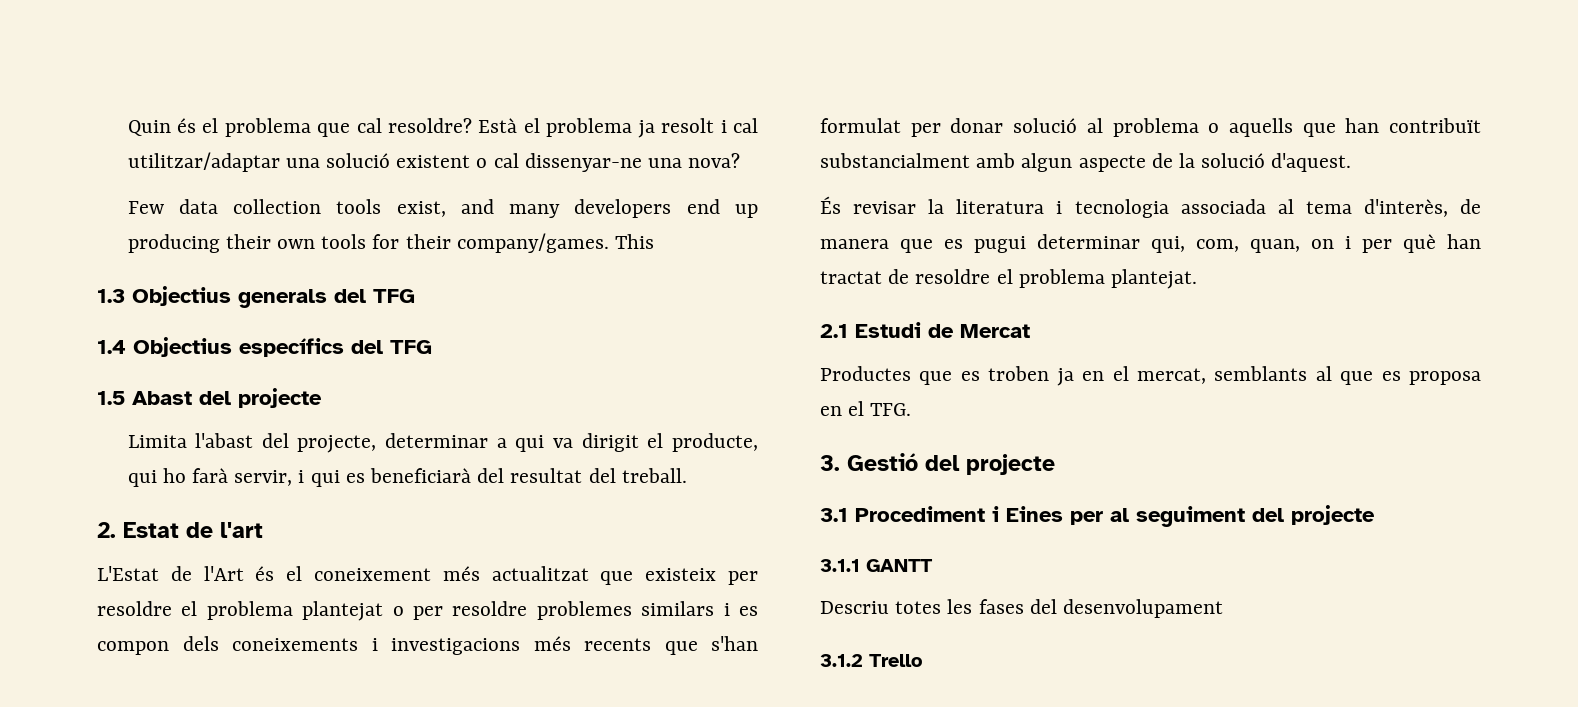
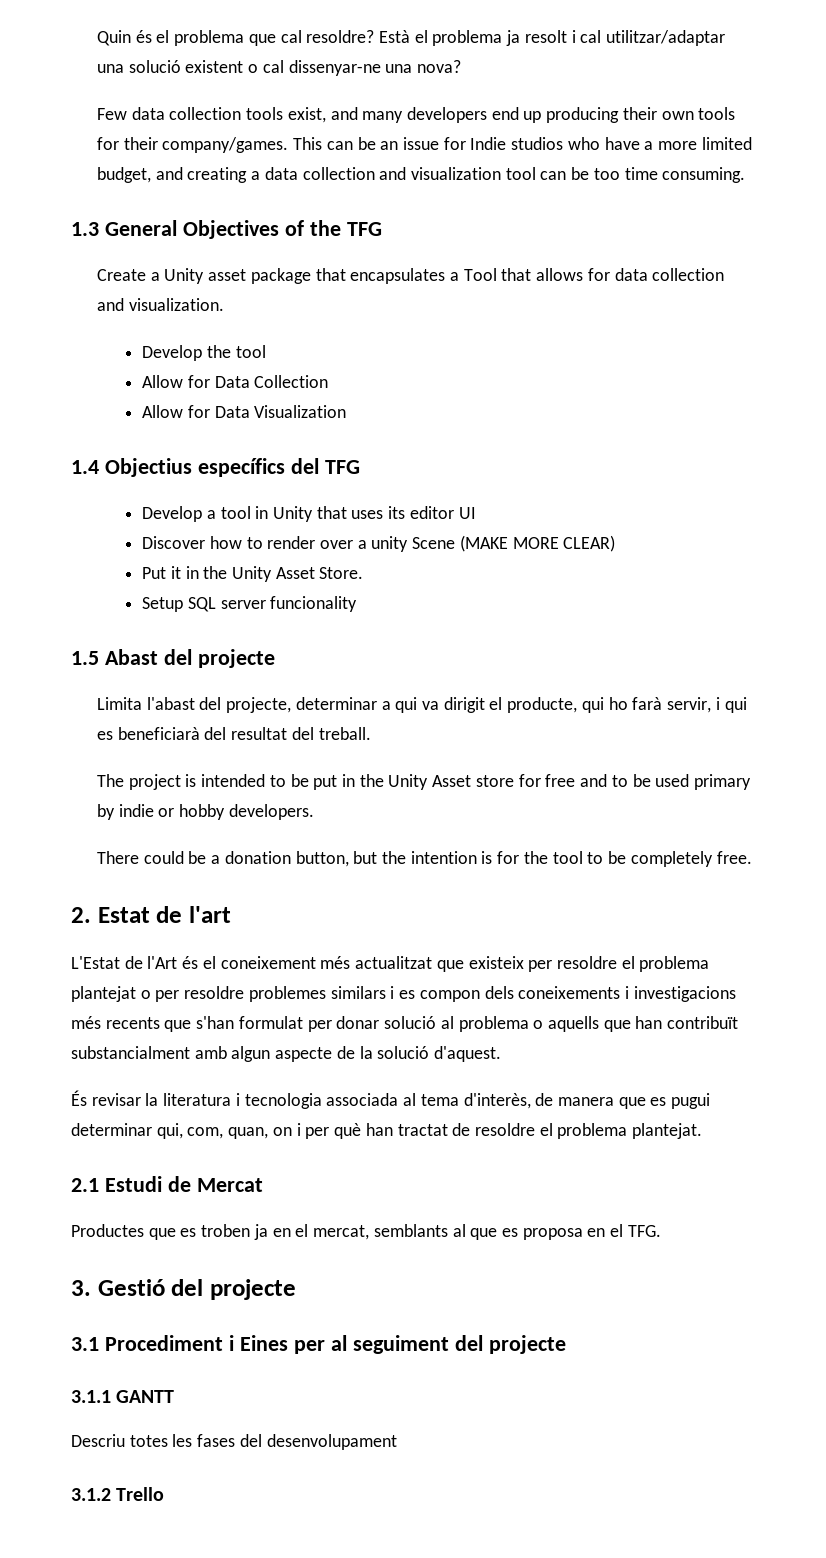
[97,286,415,308] // 1.3 Objectius generals del TFG -> [326,137,752,150] [96,167,746,183] [71,220,382,239] [96,268,725,284] [96,298,224,311] [142,345,266,361] [142,375,329,388] [142,405,347,418] can be an issue for Indie studios who have a more limited budget, and creating a data collection and visualization tool can be too time consuming. // 1.3 General Objectives of the TFG // Create a Unity asset package that encapsulates a Tool that allows for data collection and visualization. // Develop the tool // Allow for Data Collection // Allow for Data Visualization
(432, 347) none -> [142,506,476,522] [142,535,616,552] [142,566,364,582] [142,596,358,612] // Develop a tool in Unity that uses its editor UI // Discover how to render over a unity Scene (MAKE MORE CLEAR) // Put it in the Unity Asset Store. // Setup SQL server funcionality
(687, 475) none -> [96,774,751,790] [96,804,314,820] [96,851,752,867] // The project is intended to be put in the Unity Asset store for free and to be used primary by indie or hobby developers. // There could be a donation button, but the intention is for the tool to be completely free.

